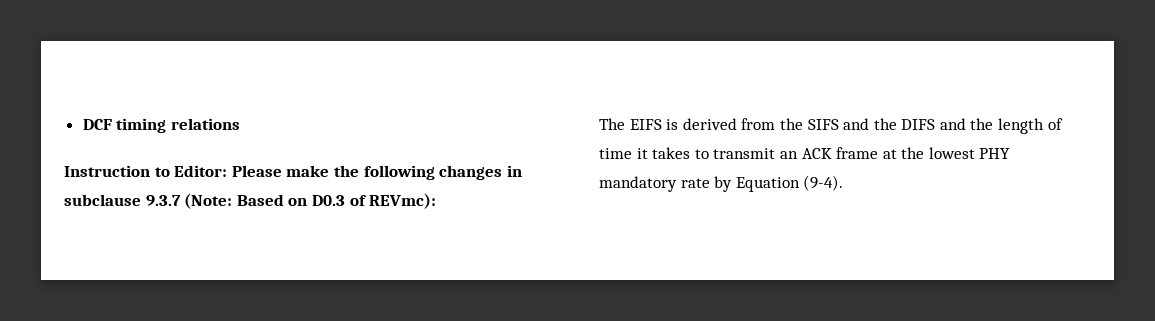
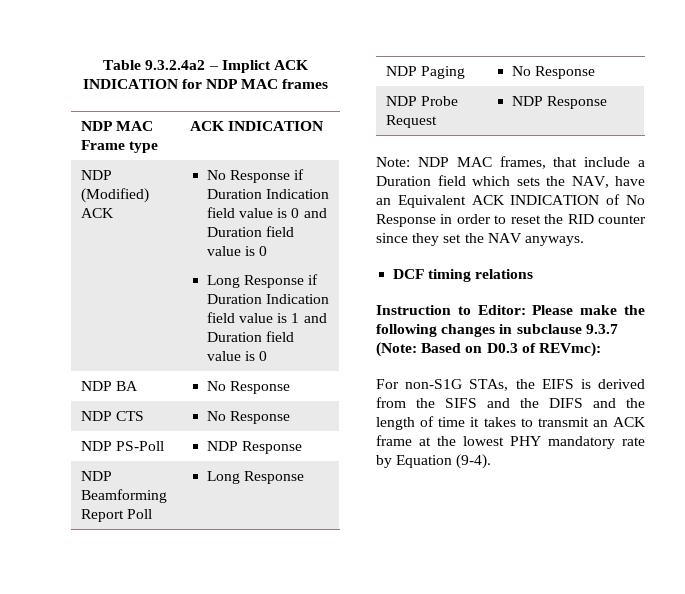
(82, 124) none -> [103,60,308,73] [82,79,329,89] [80,121,153,131] [80,140,158,153] [189,121,323,131] [80,170,112,180] [80,188,149,203] [80,208,114,218] [206,169,305,183] [206,189,329,199] [206,207,327,218] [206,226,294,237] [206,246,268,256] [206,274,319,288] [206,294,329,304] [206,312,327,323] [206,331,294,342] [206,351,268,361] [80,381,138,391] [206,381,290,394] [80,411,144,421] [206,411,290,424] [80,441,164,451] [206,441,302,454] [80,471,112,481] [80,489,167,503] [80,509,152,522] [206,471,304,484] [385,66,465,79] [511,66,595,79] [385,96,458,106] [385,115,437,128] [511,96,607,109] [376,156,645,169] [376,175,645,188] [376,194,645,208] [376,214,646,227] [376,233,584,246] Table 9.3.2.4a2 – Implict ACK INDICATION for NDP MAC frames // NDP MAC Frame type | ACK INDICATION // NDP (Modified) ACK | No Response if Duration Indication field value is 0 and Duration field value is 0 // Long Response if Duration Indication field value is 1 and Duration field value is 0 // NDP BA | No Response // NDP CTS | No Response // NDP PS-Poll | NDP Response // NDP Beamforming Report Poll | Long Response // NDP Paging | No Response // NDP Probe Request | NDP Response // Note: NDP MAC frames, that include a Duration field which sets the NAV, have an Equivalent ACK INDICATION of No Response in order to reset the RID counter since they set the NAV anyways. //
[599,118,625,130] The -> [376,379,535,391] For non-S1G STAs, the

